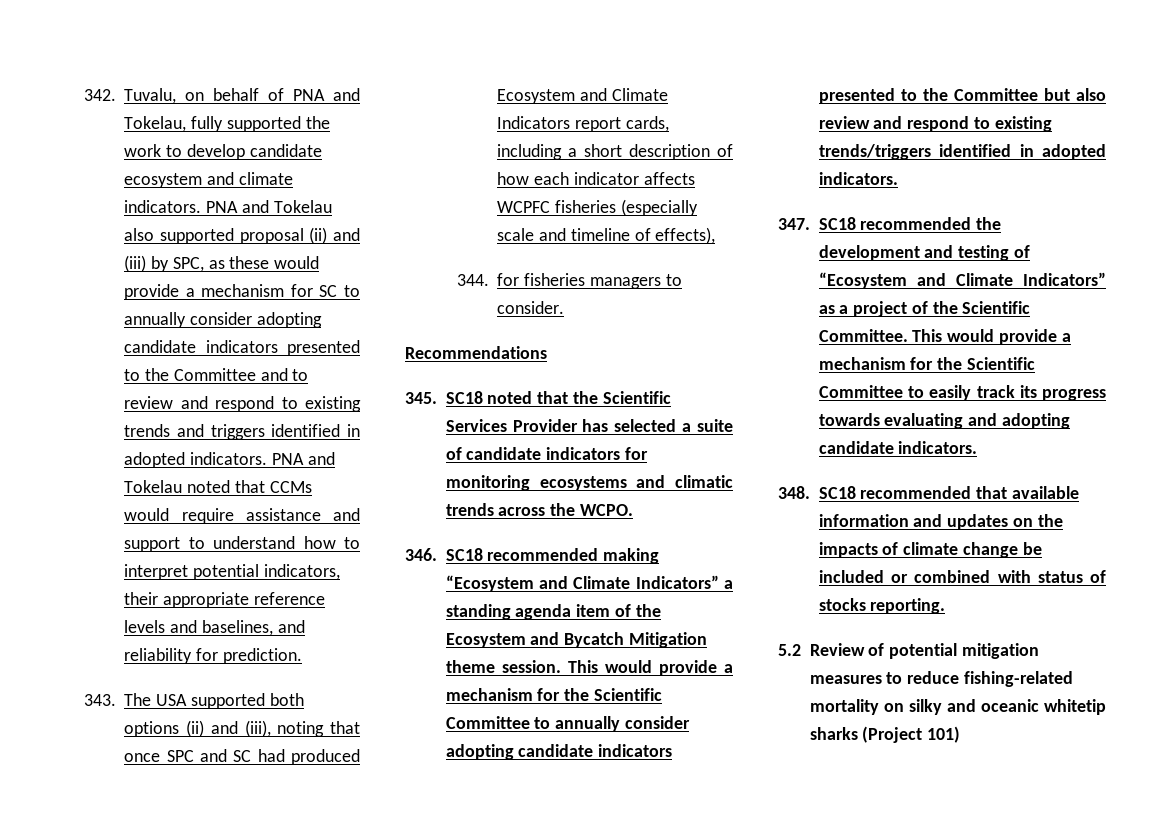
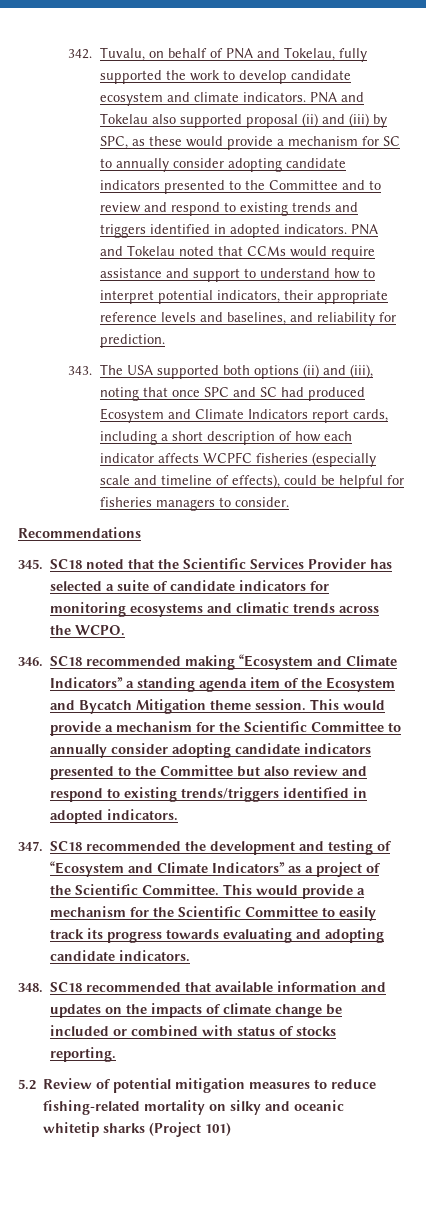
[456,274,489,286] // 344. -> [283,475,383,489] could be helpful

